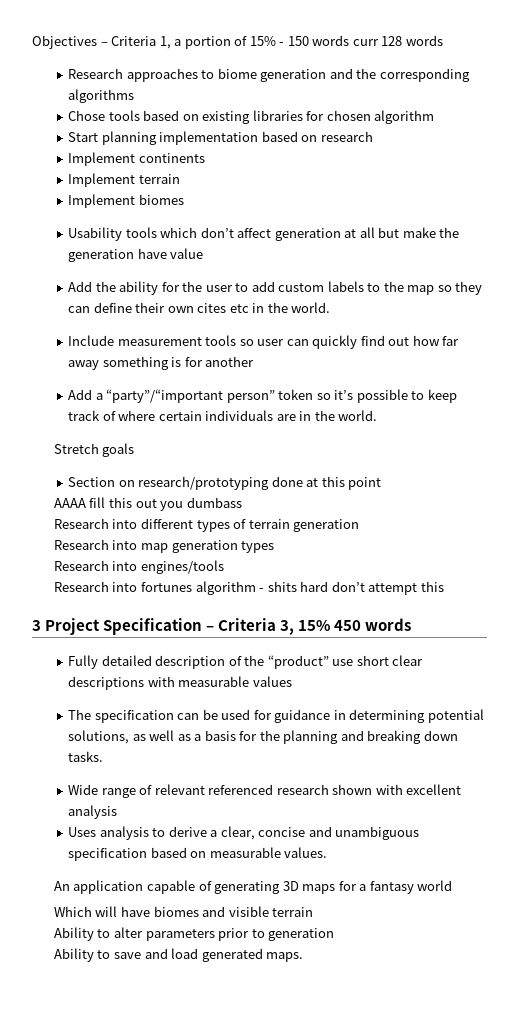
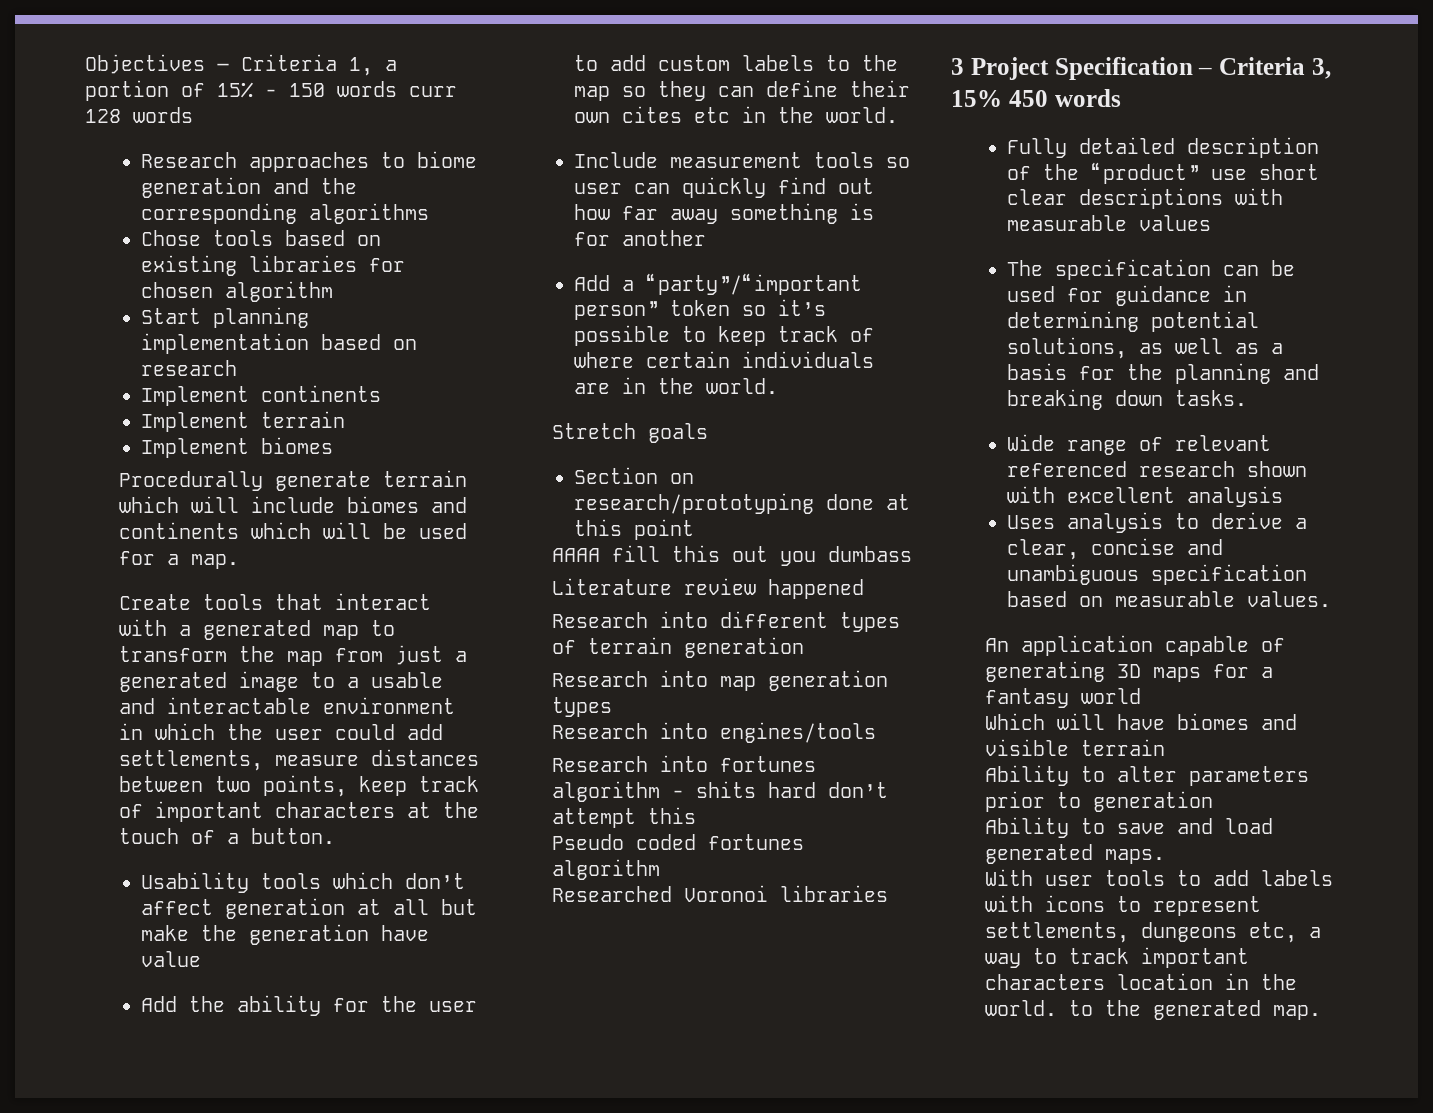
(184, 199) none -> [119,470,468,491] [119,496,468,513] [119,522,468,539] [119,551,240,569] [119,593,432,610] [119,619,396,640] [119,645,468,666] [119,671,444,692] [119,697,456,714] [119,723,444,740] [119,749,480,771] [119,775,480,797] [119,801,480,822] [119,828,336,844] // Procedurally generate terrain which will include biomes and continents which will be used for a map. // Create tools that interact with a generated map to transform the map from just a generated image to a usable and interactable environment in which the user could add settlements, measure distances between two points, keep track of important characters at the touch of a button.
(242, 502) none -> [552,578,865,599] // Literature review happened
(444, 586) none -> [552,834,805,850] [552,859,661,880] [552,885,889,902] // Pseudo coded fortunes algorithm // Researched Voronoi libraries
(304, 957) none -> [985,869,1334,886] [985,895,1262,916] [985,922,1322,943] [985,947,1250,968] [985,973,1298,990] [985,1000,1322,1020] // With user tools to add labels with icons to represent settlements, dungeons etc, a way to track important characters location in the world. to the generated map.

